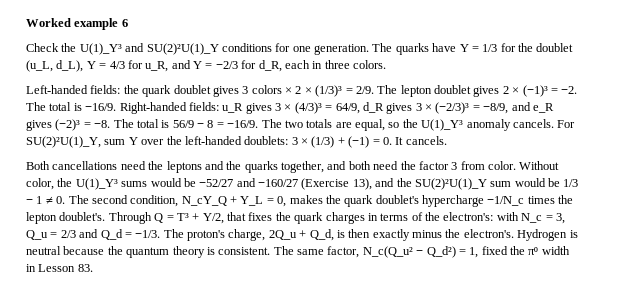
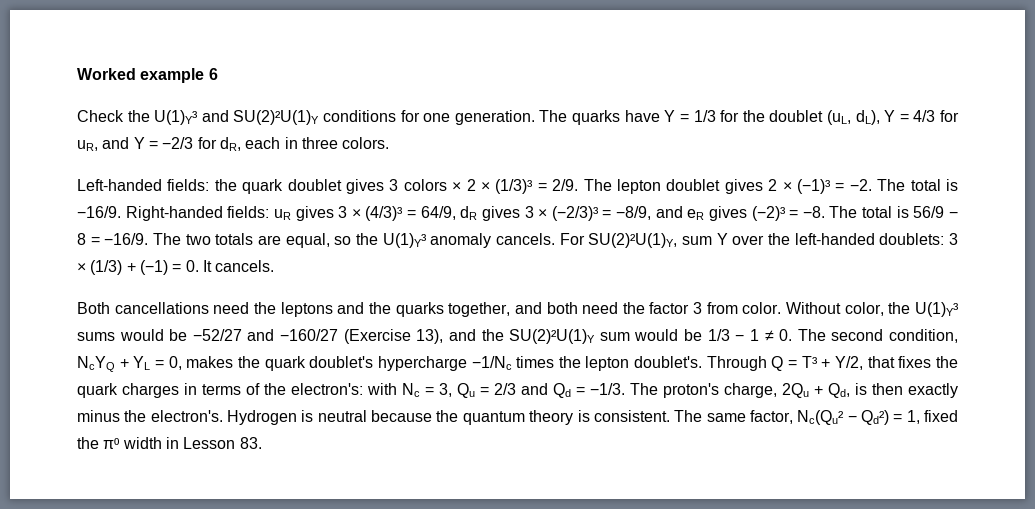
[79,43,219,55] U(1)_Y³ and SU(2)²U(1)_Y -> [154,110,320,125] U(1)Y³ and SU(2)²U(1)Y
[26,60,84,72] (u_L, d_L), -> [826,110,880,125] (uL, dL),
[145,61,169,72] u_R, -> [77,140,98,151] uR,
[258,60,282,72] d_R, -> [219,137,241,151] dR,
[222,103,244,113] u_R -> [273,209,291,220] uR
[362,102,384,113] d_R -> [460,206,478,220] dR
[532,103,554,113] e_R -> [687,209,705,220] eR
[421,119,464,131] U(1)_Y³ -> [382,233,427,248] U(1)Y³
[26,136,101,148] SU(2)²U(1)_Y, -> [588,233,678,248] SU(2)²U(1)Y,
[75,178,118,190] U(1)_Y³ -> [914,302,959,317] U(1)Y³
[414,178,487,190] SU(2)²U(1)_Y -> [509,329,596,344] SU(2)²U(1)Y
[181,196,264,206] N_cY_Q + Y_L -> [77,356,151,372] NcYQ + YL
[487,196,525,206] −1/N_c -> [471,356,512,370] −1/Nc
[521,213,543,223] N_c -> [402,383,420,397] Nc
[26,230,48,240] Q_u -> [457,383,475,398] Qu
[100,229,123,240] Q_d -> [553,383,571,398] Qd
[268,229,334,241] 2Q_u + Q_d, -> [782,383,850,398] 2Qu + Qd,
[362,246,456,258] N_c(Q_u² − Q_d²) -> [797,410,889,425] Nc(Qu² − Qd²)

